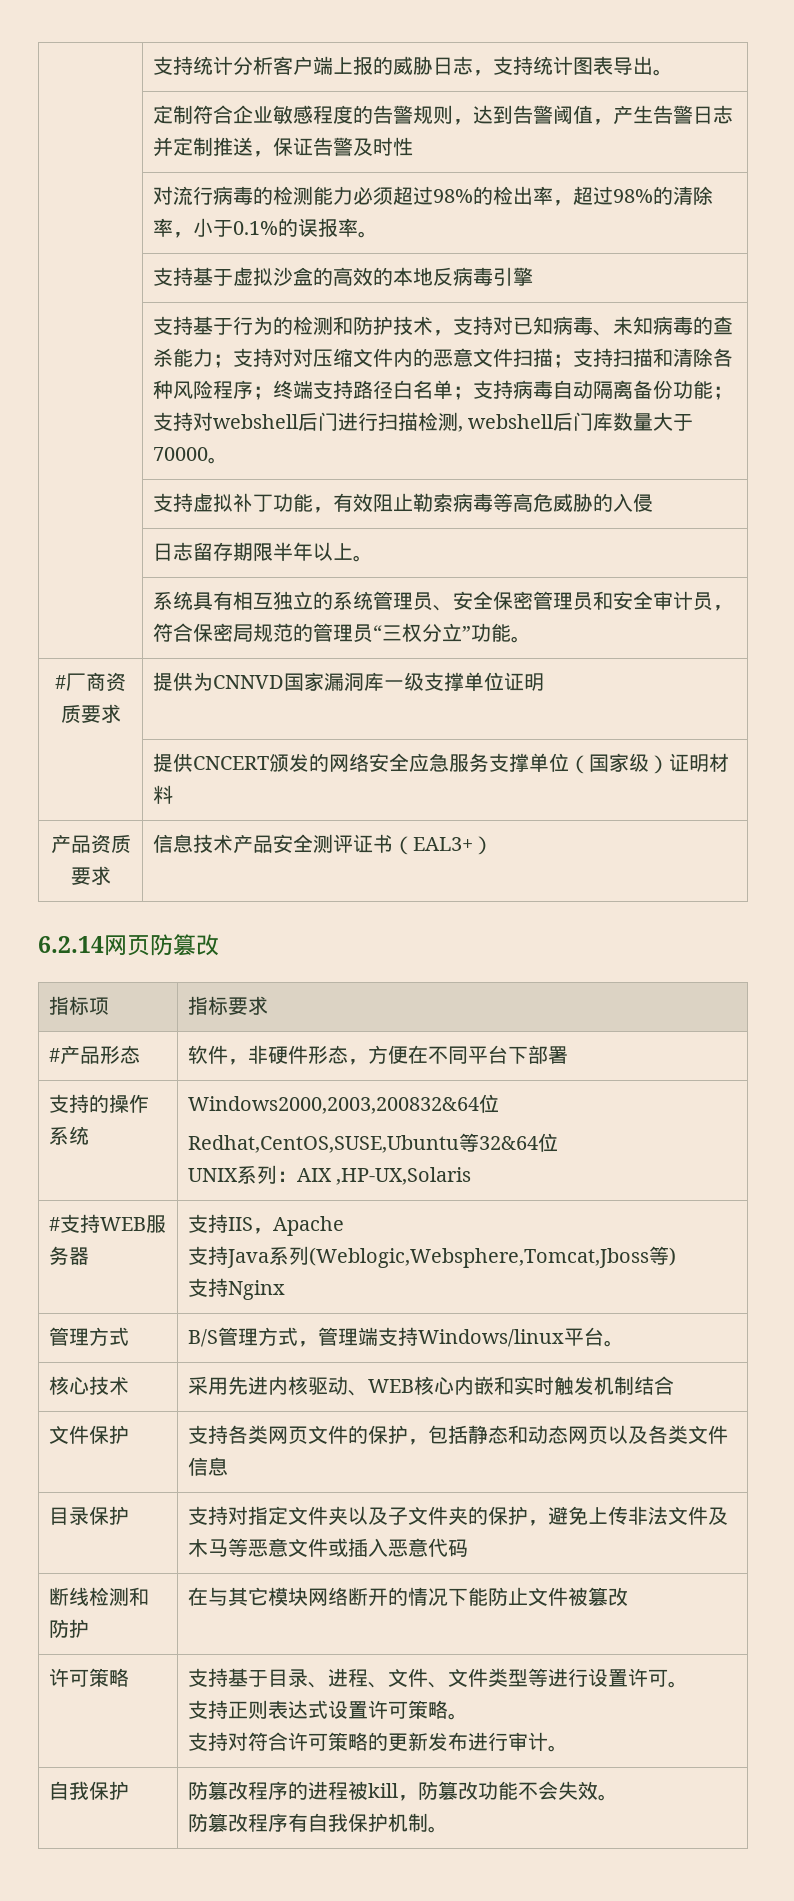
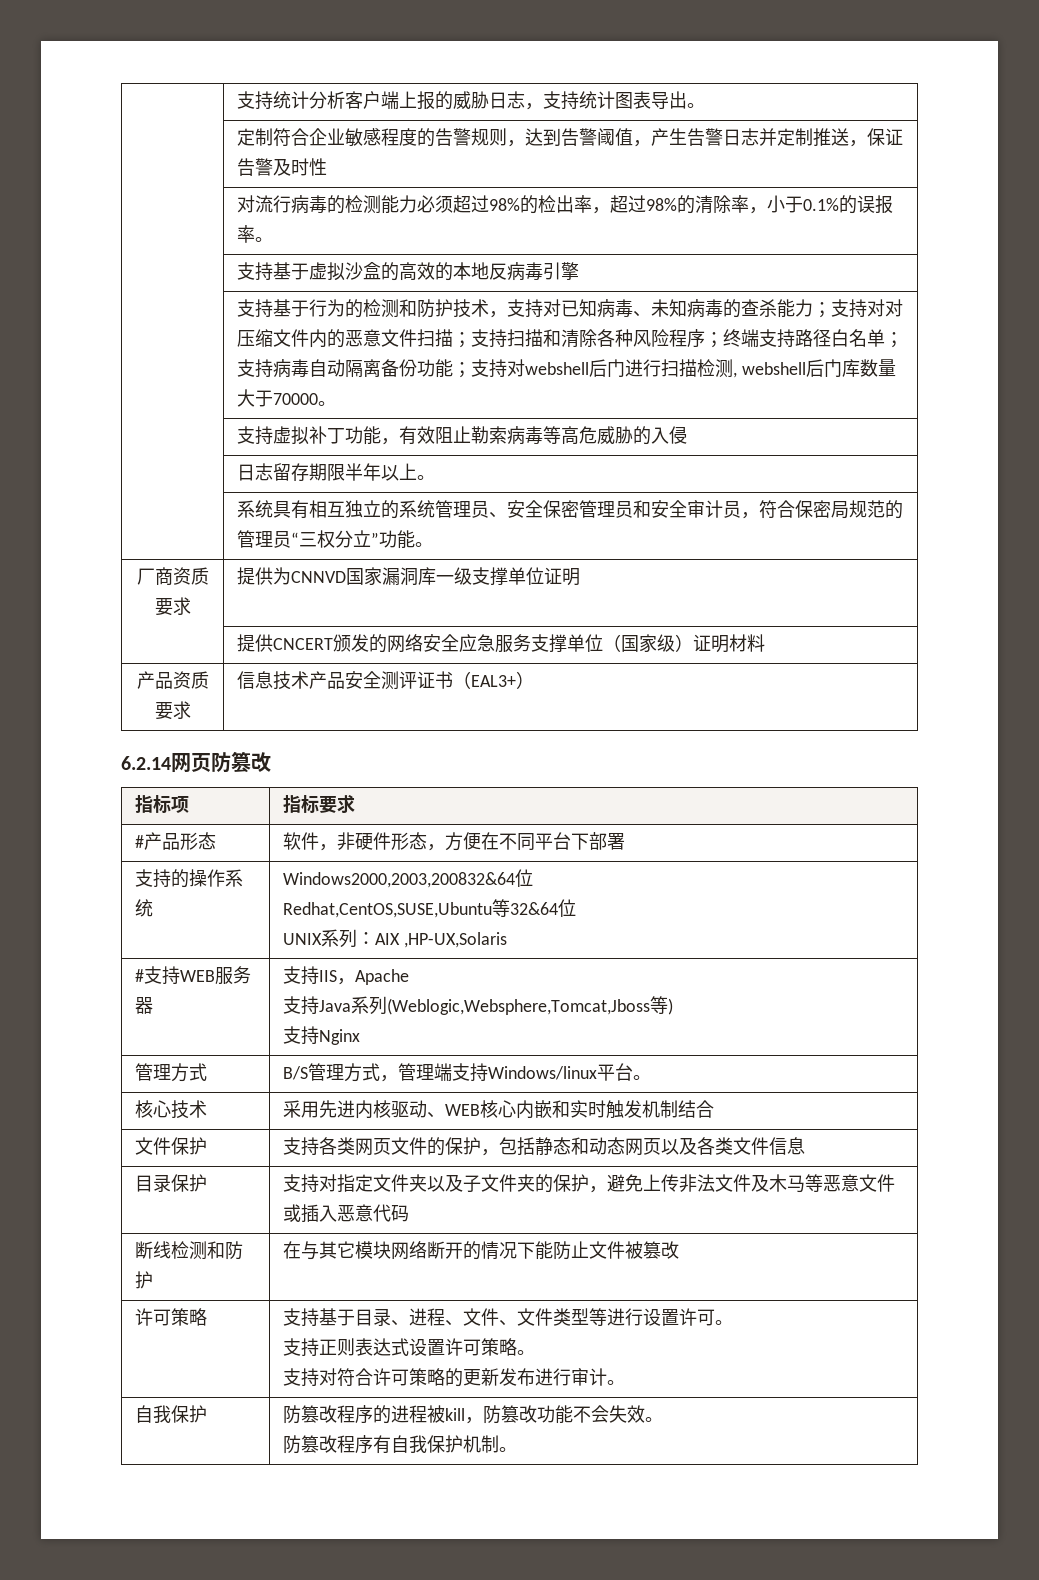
[55,675,66,689] # -> (433, 544) none

